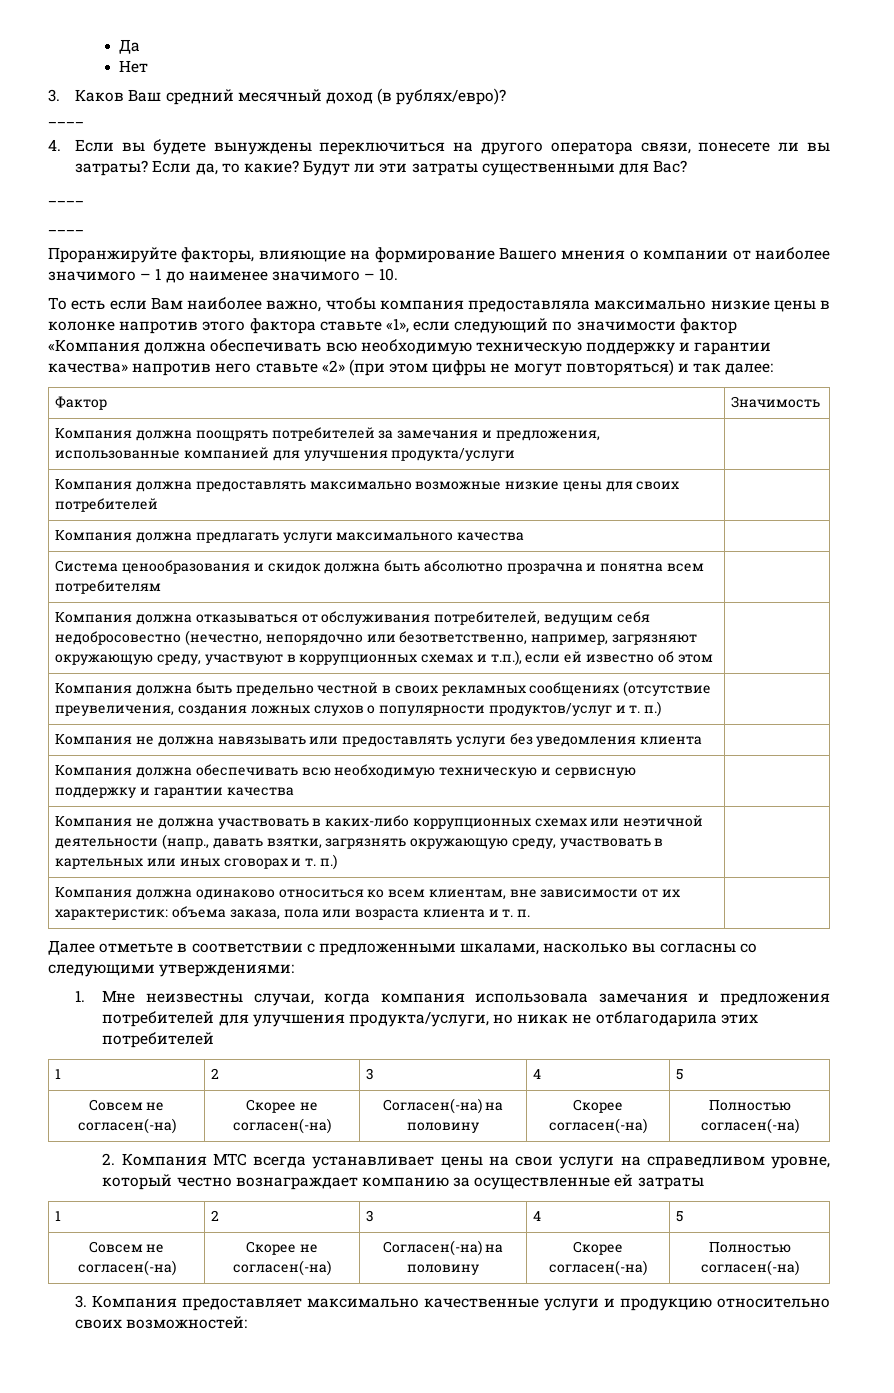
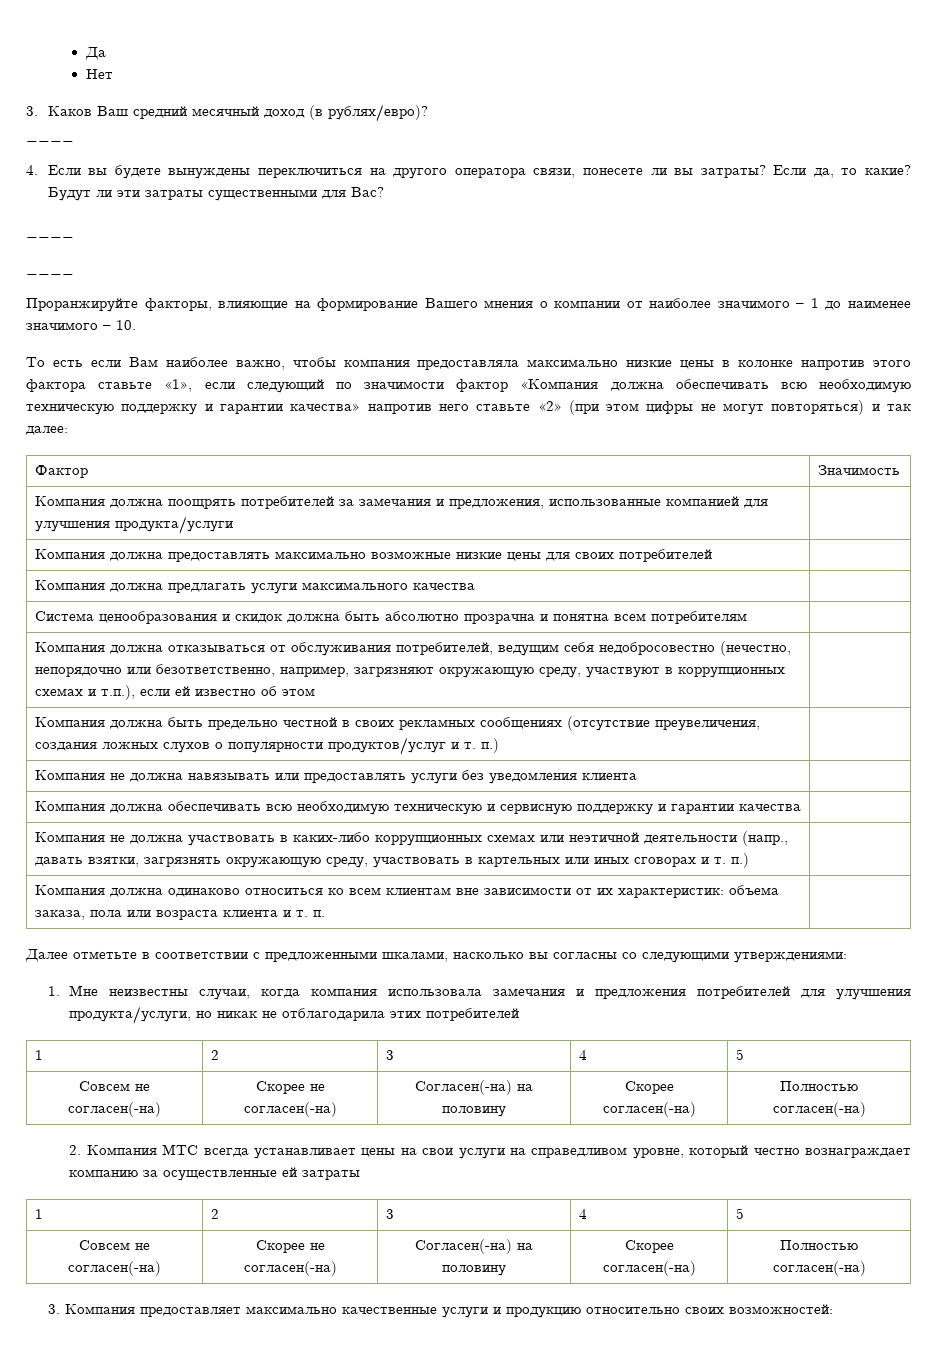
[428,889,506,900] клиентам, -> [385,887,451,895] клиентам

